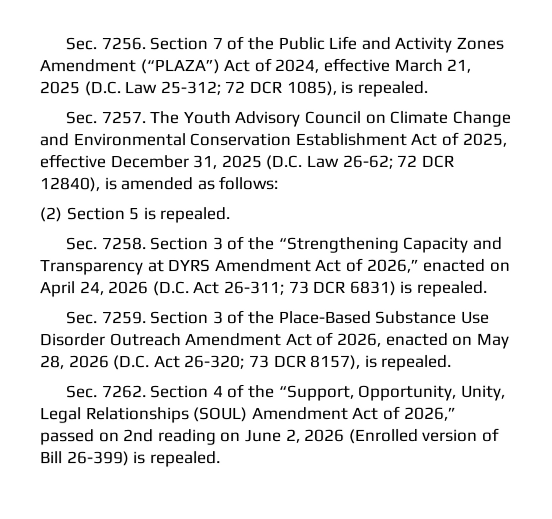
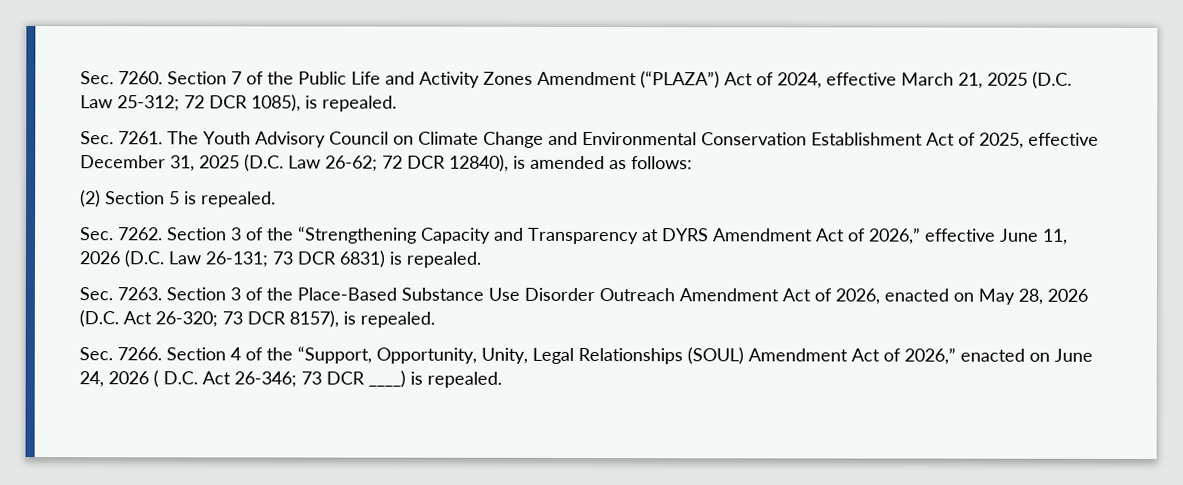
[65,37,146,51] Sec. 7256. -> [80,71,163,85] Sec. 7260.
[100,111,146,125] 7257. -> [118,131,163,145] 7261.
[100,237,146,251] 7258. -> [118,227,163,241] 7262.
[422,258,511,272] [40,280,285,298] enacted on April 24, 2026 (D.C. Act 26-311; -> [925,228,1068,245] [79,250,268,268] effective June 11, 2026 (D.C. Law 26-131;
[101,311,147,325] 7259. -> [117,287,162,301] 7263.
[101,385,147,399] 7262. -> [117,347,162,361] 7266.
[40,427,500,446] [40,451,130,467] passed on 2nd reading on June 2, 2026 (Enrolled version of Bill 26-399) -> [960,348,1093,362] [79,370,406,388] enacted on June 24, 2026 ( D.C. Act 26-346; 73 DCR ____)

